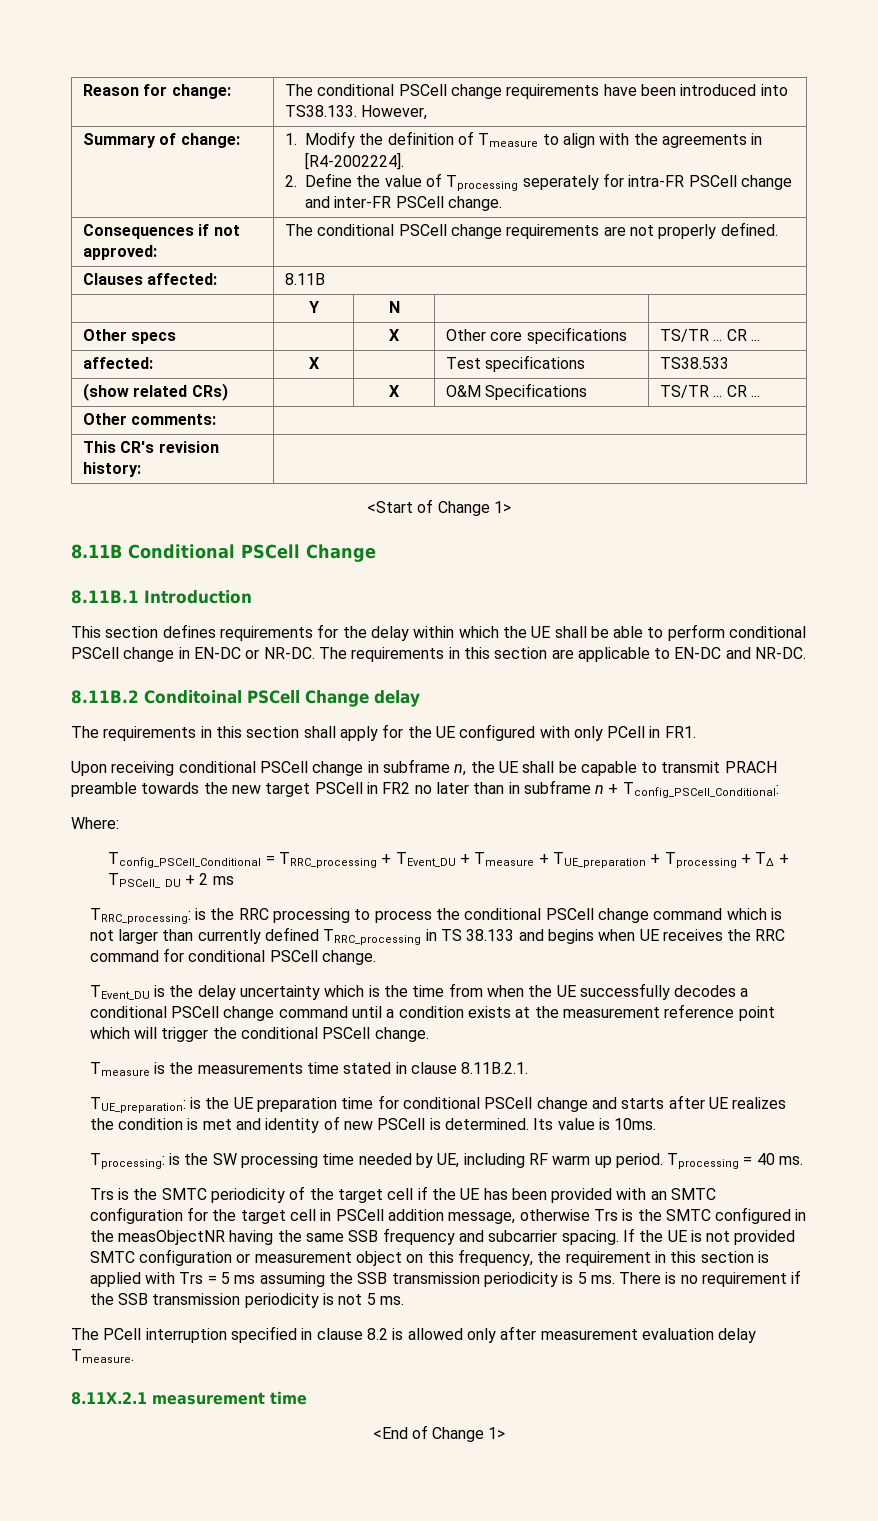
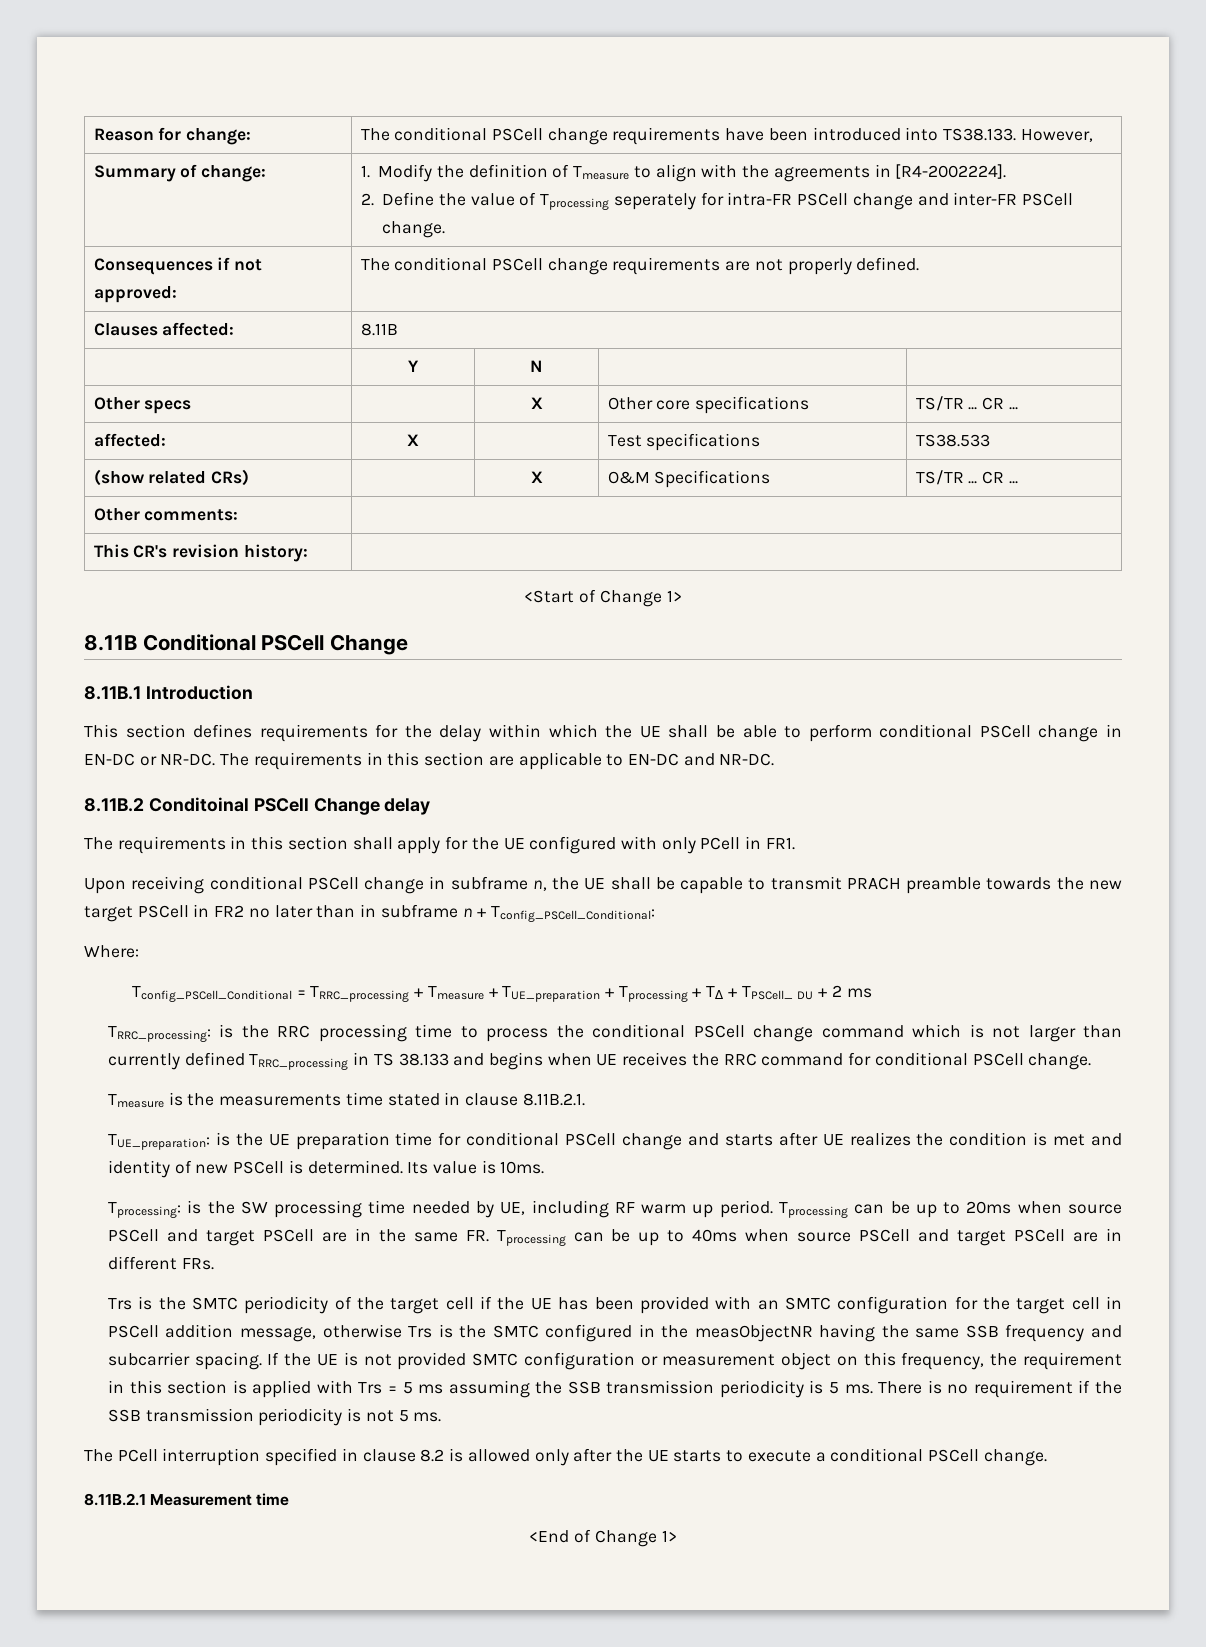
[395,852,470,867] TEvent_DU + -> (424, 992) none
(350, 915) none -> [415,1024,453,1038] time
[89,983,749,1000] [89,1004,775,1021] [89,1027,429,1042] // TEvent_DU is the delay uncertainty which is the time from when the UE successfully decodes a conditional PSCell change command until a condition exists at the measurement reference point which will trigger the conditional PSCell change. -> (1092, 1061) none
[743,1153,804,1165] = 40 ms. -> [854,1201,1123,1218] [107,1228,1122,1246] [107,1256,214,1270] can be up to 20ms when source PSCell and target PSCell are in the same FR. Tprocessing can be up to 40ms when source PSCell and target PSCell are in different FRs.
[540,1328,757,1343] [71,1349,134,1363] [71,1392,265,1405] measurement evaluation delay Tmeasure. // 8.11X.2.1 measurement -> [615,1448,1047,1466] [84,1493,253,1506] the UE starts to execute a conditional PSCell change. // 8.11B.2.1 Measurement

